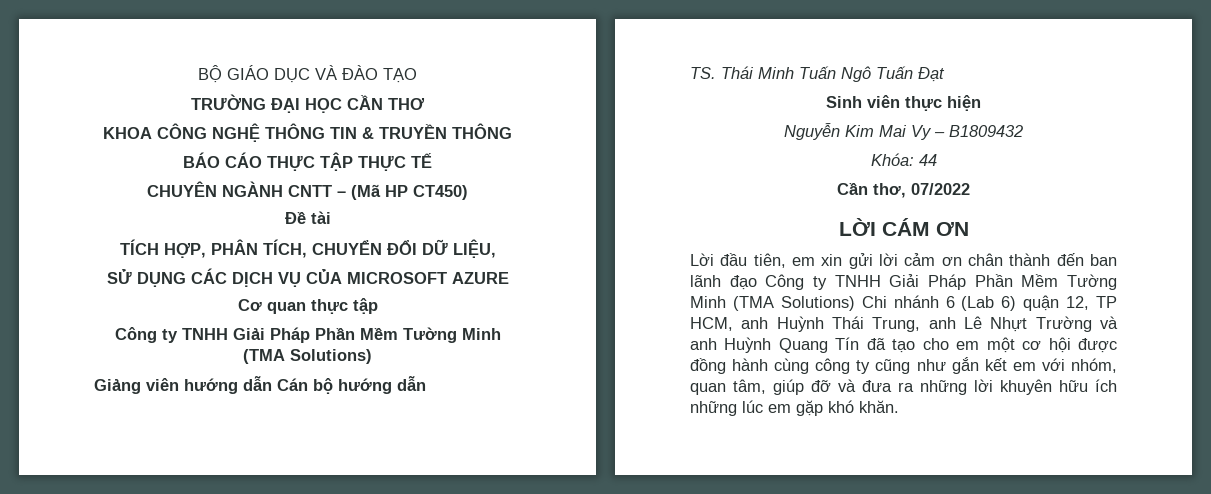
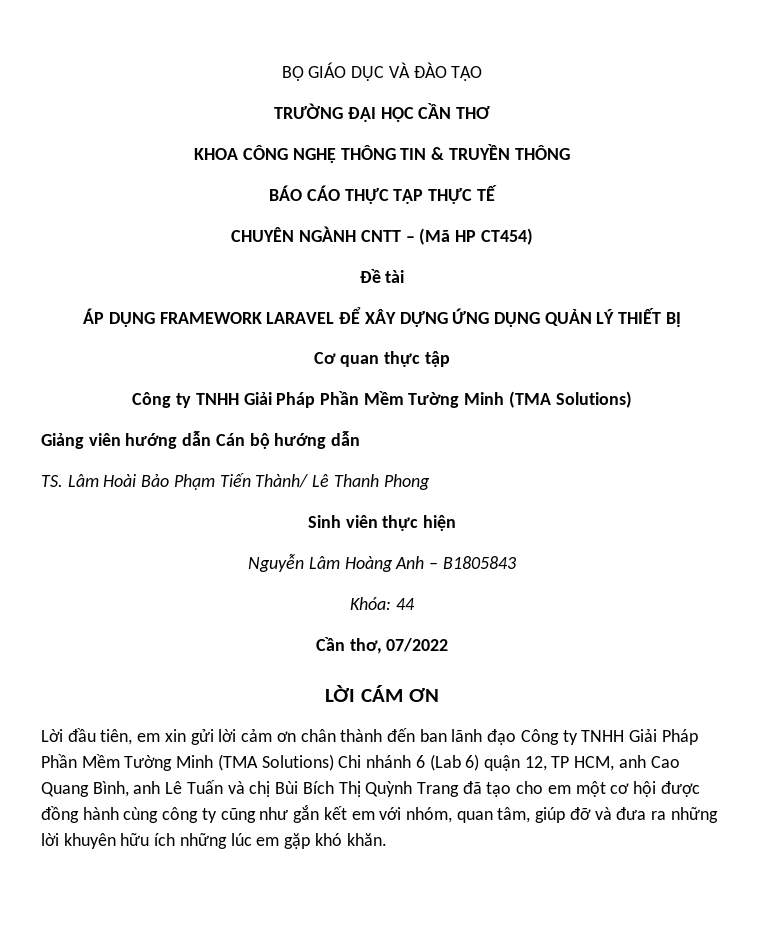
[413,185,468,200] CT450) -> [480,228,533,245] CT454)
[119,239,496,258] [106,268,509,287] TÍCH HỢP, PHÂN TÍCH, CHUYỂN ĐỔI DỮ LIỆU, // SỬ DỤNG CÁC DỊCH VỤ CỦA MICROSOFT AZURE -> [83,307,681,327] ÁP DỤNG FRAMEWORK LARAVEL ĐỂ XÂY DỰNG ỨNG DỤNG QUẢN LÝ THIẾT BỊ
[721,66,945,82] Thái Minh Tuấn Ngô Tuấn Đạt -> [67,473,430,490] Lâm Hoài Bảo Phạm Tiến Thành/ Lê Thanh Phong
[845,125,1023,140] Kim Mai Vy – B1809432 -> [308,556,516,572] Lâm Hoàng Anh – B1805843
[776,316,1118,332] [690,337,860,353] Huỳnh Thái Trung, anh Lê Nhựt Trường và anh Huỳnh Quang Tín -> [650,756,680,768] [41,780,459,797] Cao Quang Bình, anh Lê Tuấn và chị Bùi Bích Thị Quỳnh Trang

